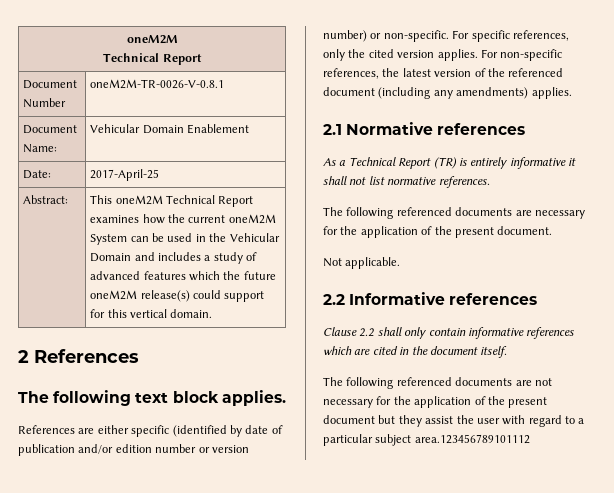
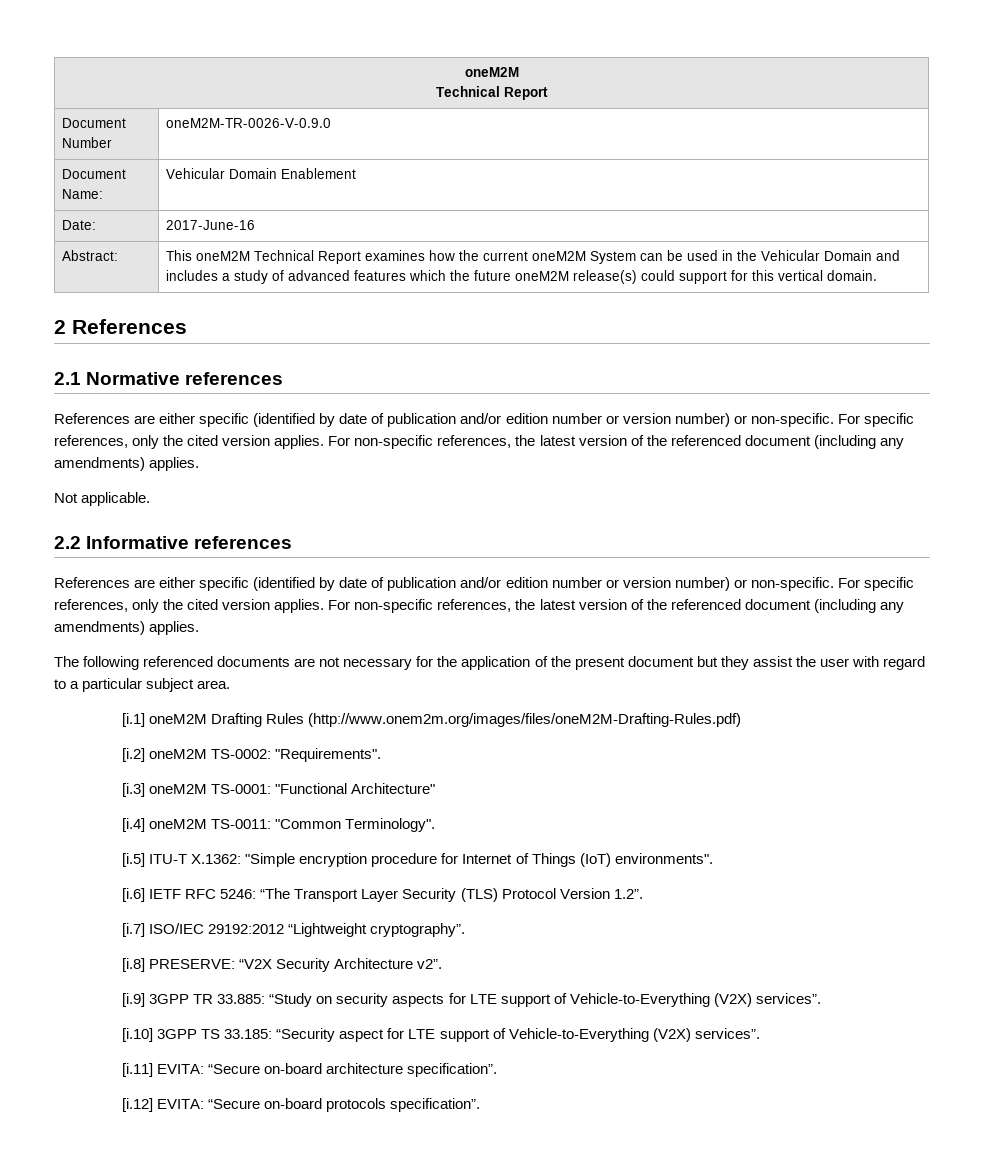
[90,79,225,89] oneM2M-TR-0026-V-0.8.1 -> [165,118,331,128] oneM2M-TR-0026-V-0.9.0
[90,169,160,181] 2017-April-25 -> [165,220,255,230] 2017-June-16
[18,390,286,406] The following text block applies. -> [54,372,284,385] 2.1 Normative references
[323,122,526,135] [323,157,576,169] [323,176,490,188] [323,207,585,219] [323,226,553,238] // 2.1 Normative references // As a Technical Report (TR) is entirely informative it shall not list normative references. // The following referenced documents are necessary for the application of the present document. -> (200, 464) none
[323,327,575,339] [323,346,508,358] Clause 2.2 shall only contain informative references which are cited in the document itself. -> [54,577,914,591] [54,599,904,613] [54,621,200,635] References are either specific (identified by date of publication and/or edition number or version number) or non-specific. For specific references, only the cited version applies. For non-specific references, the latest version of the referenced document (including any amendments) applies.
[414,434,530,444] area.123456789101112 -> [197,680,231,689] [122,713,742,727] [122,748,382,762] [122,783,436,797] [122,818,436,832] [122,853,713,867] [122,888,643,902] [122,923,466,937] [122,958,443,972] [122,993,821,1007] [122,1028,760,1042] [122,1063,498,1077] [122,1098,481,1112] area. // [i.1] oneM2M Drafting Rules (http://www.onem2m.org/images/files/oneM2M-Drafting-Rules.pdf) // [i.2] oneM2M TS-0002: "Requirements". // [i.3] oneM2M TS-0001: "Functional Architecture" // [i.4] oneM2M TS-0011: "Common Terminology". // [i.5] ITU-T X.1362: "Simple encryption procedure for Internet of Things (IoT) environments". // [i.6] IETF RFC 5246: “The Transport Layer Security (TLS) Protocol Version 1.2”. // [i.7] ISO/IEC 29192:2012 “Lightweight cryptography”. // [i.8] PRESERVE: “V2X Security Architecture v2”. // [i.9] 3GPP TR 33.885: “Study on security aspects for LTE support of Vehicle-to-Everything (V2X) services”. // [i.10] 3GPP TS 33.185: “Security aspect for LTE support of Vehicle-to-Everything (V2X) services”. // [i.11] EVITA: “Secure on-board architecture specification”. // [i.12] EVITA: “Secure on-board protocols specification”.

